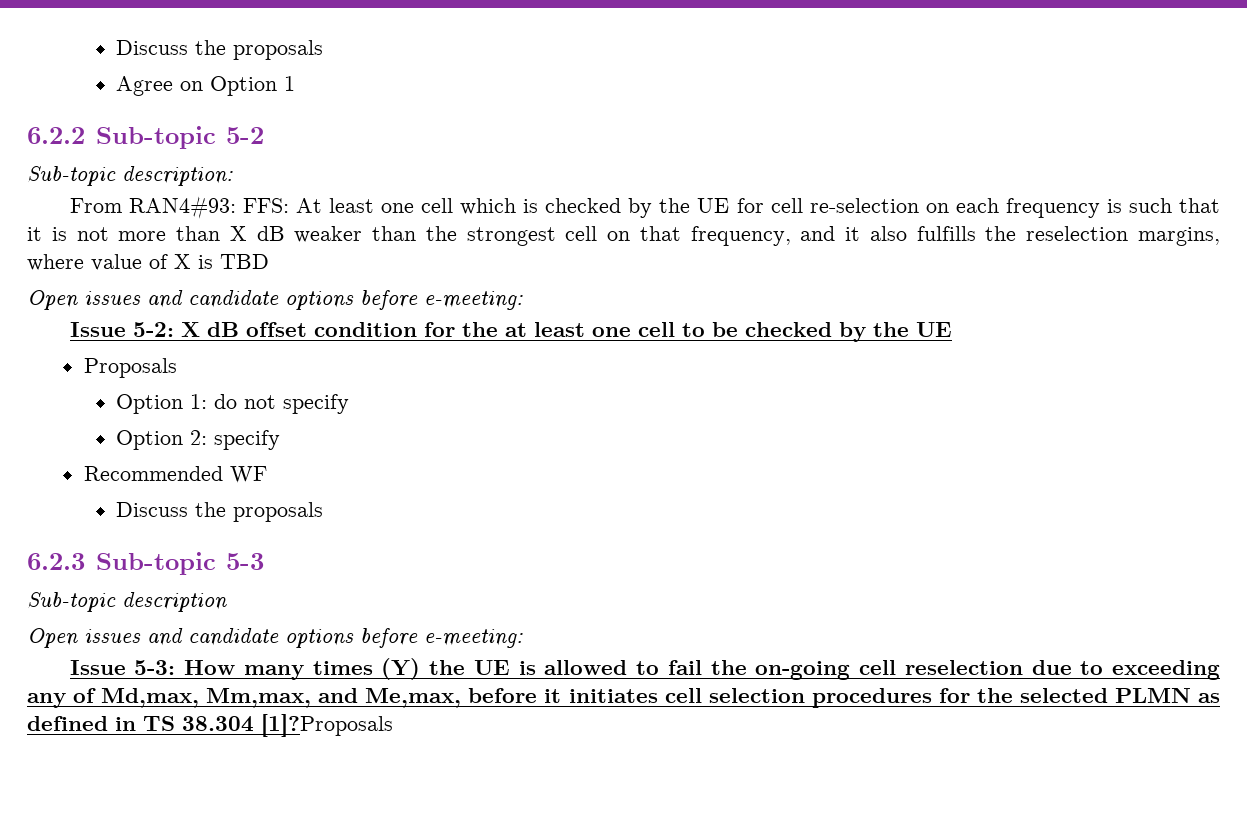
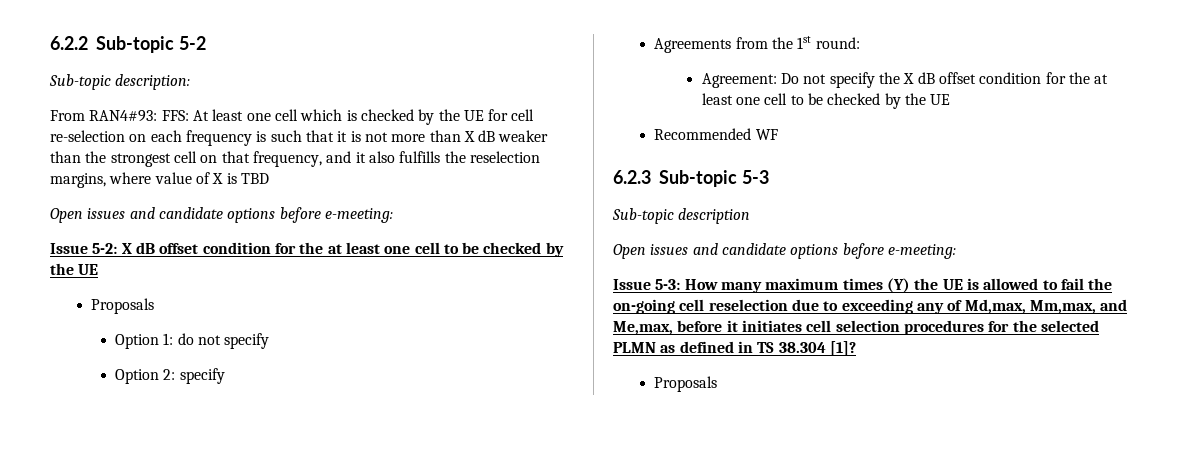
[116,40,324,60] [116,76,296,96] Discuss the proposals // Agree on Option 1 // -> (50, 43) none
(281, 440) none -> [654,36,860,53] [701,72,1109,88] [701,93,951,109] // Agreements from the 1st round: // Agreement: Do not specify the X dB offset condition for the at least one cell to be checked by the UE
[116,502,324,522] // Discuss the proposals -> (778, 134) none
(304, 672) none -> [765,278,839,290] maximum
[261,714,393,737] [1]?Proposals -> [829,341,856,356] [654,376,718,392] [1]? // Proposals

